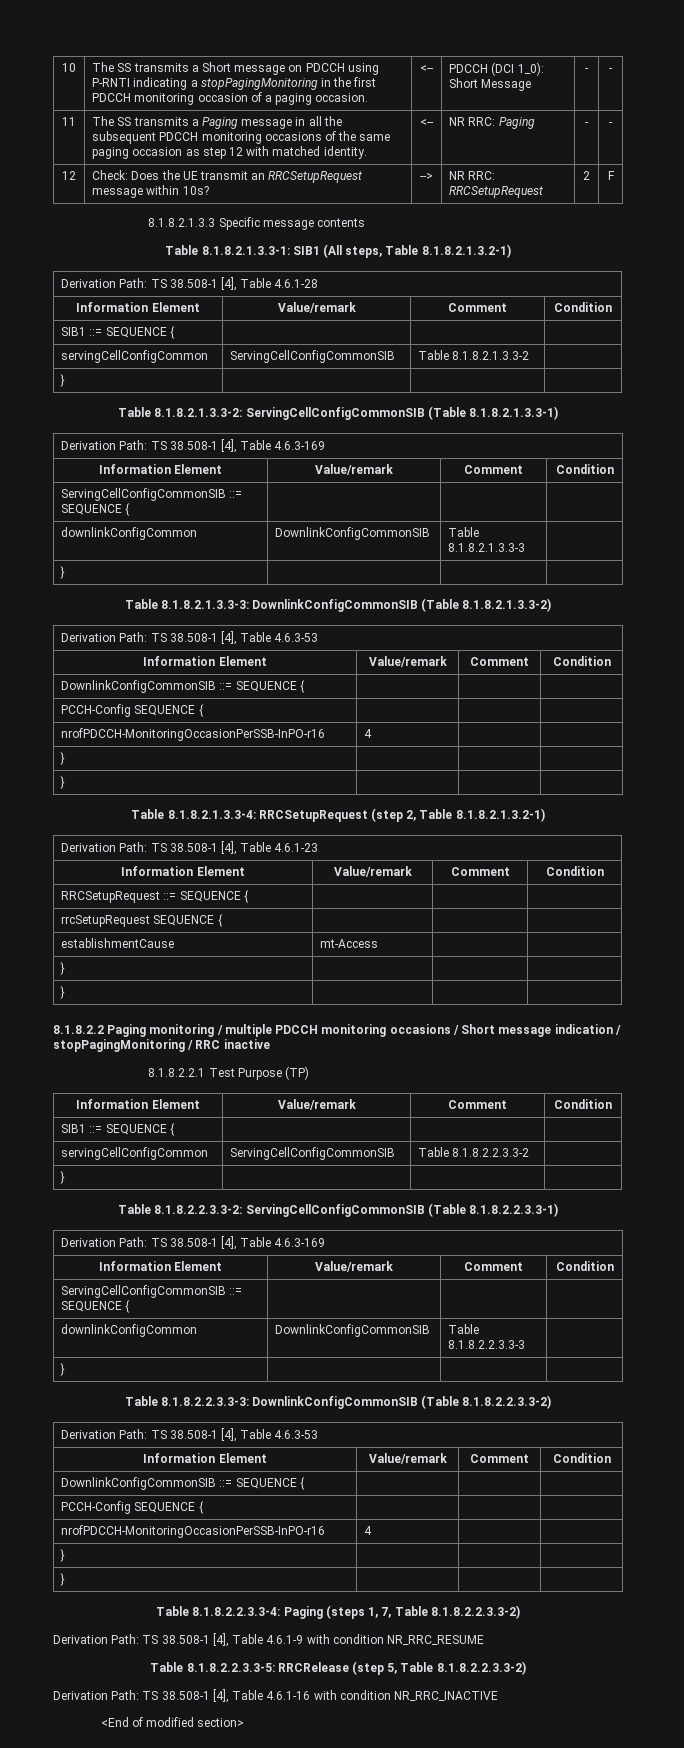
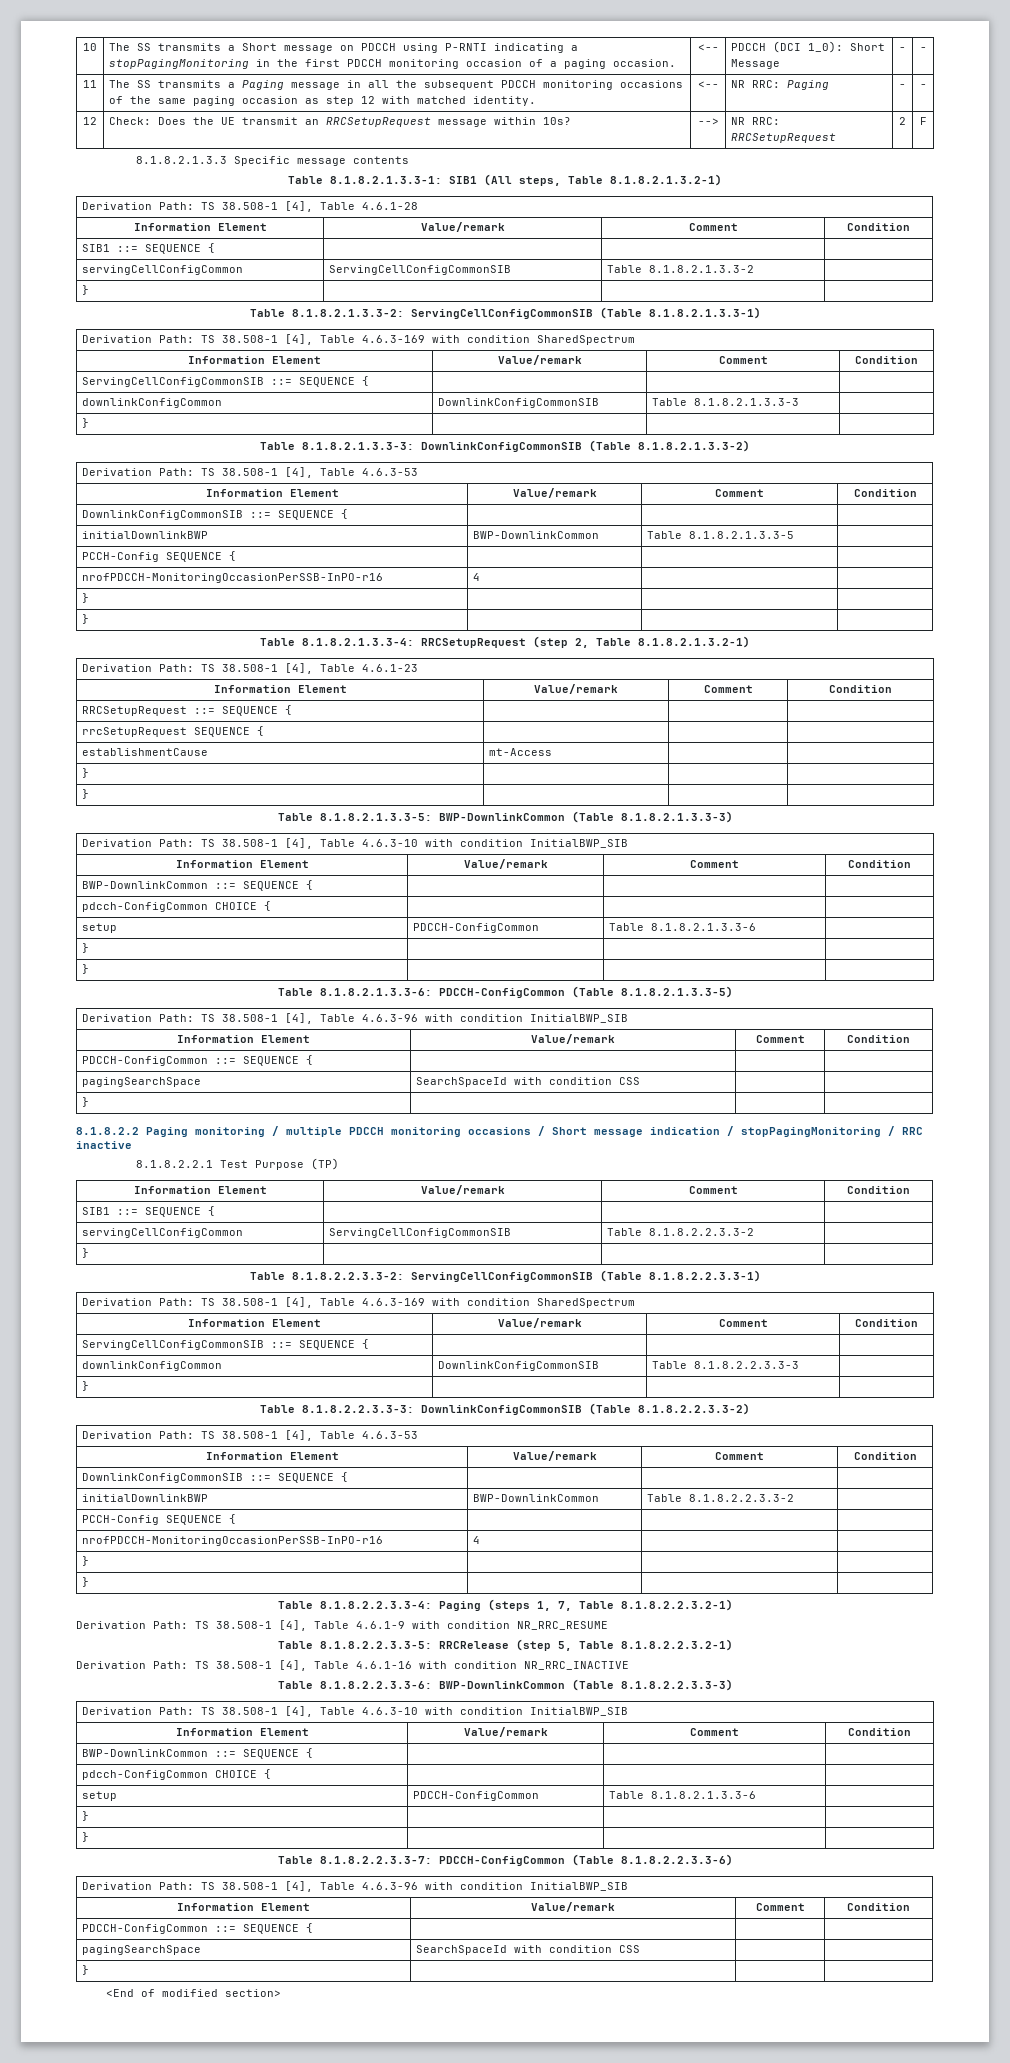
(326, 445) none -> [432,335,636,345] with condition SharedSpectrum
(305, 686) none -> [82,531,209,539] [473,531,600,539] [647,531,795,539] // initialDownlinkBWP | BWP-DownlinkCommon | Table 8.1.8.2.1.3.3-5 |
(66, 992) none -> [277,811,733,823] [82,838,629,849] [175,860,309,868] [463,859,548,869] [690,860,739,868] [848,860,911,868] [82,880,314,891] [82,901,272,912] [82,923,118,933] [413,923,540,933] [609,923,757,931] [82,943,90,953] [82,964,90,974] [277,986,733,998] [82,1013,629,1024] [177,1035,310,1043] [531,1034,615,1044] [755,1035,805,1043] [847,1035,910,1043] [82,1055,314,1066] [82,1077,202,1087] [416,1077,641,1087] [82,1097,90,1107] // Table 8.1.8.2.1.3.3-5: BWP-DownlinkCommon (Table 8.1.8.2.1.3.3-3) // Derivation Path: TS 38.508-1 [4], Table 4.6.3-10 with condition InitialBWP_SIB // Information Element | Value/remark | Comment | Condition // BWP-DownlinkCommon ::= SEQUENCE { | | | // pdcch-ConfigCommon CHOICE { | | | // setup | PDCCH-ConfigCommon | Table 8.1.8.2.1.3.3-6 | // } | | | // } | | | // Table 8.1.8.2.1.3.3-6: PDCCH-ConfigCommon (Table 8.1.8.2.1.3.3-5) // Derivation Path: TS 38.508-1 [4], Table 4.6.3-96 with condition InitialBWP_SIB // Information Element | Value/remark | Comment | Condition // PDCCH-ConfigCommon ::= SEQUENCE { | | | // pagingSearchSpace | SearchSpaceId with condition CSS | | // } | | |
(326, 1242) none -> [432,1298,636,1308] with condition SharedSpectrum
(305, 1483) none -> [82,1494,209,1502] [473,1494,600,1502] [647,1494,795,1502] // initialDownlinkBWP | BWP-DownlinkCommon | Table 8.1.8.2.2.3.3-2 |
[430,1605,520,1619] 8.1.8.2.2.3.3-2) -> [620,1599,733,1611] 8.1.8.2.2.3.2-1)
[436,1661,526,1675] 8.1.8.2.2.3.3-2) -> [620,1639,733,1651] 8.1.8.2.2.3.2-1)
(499, 1696) none -> [277,1679,733,1691] [82,1706,629,1717] [175,1728,309,1736] [463,1727,548,1737] [690,1728,739,1736] [848,1728,911,1736] [82,1748,314,1759] [82,1769,272,1780] [82,1791,118,1801] [413,1791,540,1801] [609,1791,757,1799] [82,1811,90,1821] [82,1832,90,1842] [277,1854,733,1866] [82,1881,629,1892] [177,1903,310,1911] [531,1902,615,1912] [755,1903,805,1911] [847,1903,910,1911] [82,1923,314,1934] [82,1945,202,1955] [416,1945,641,1955] [82,1965,90,1975] // Table 8.1.8.2.2.3.3-6: BWP-DownlinkCommon (Table 8.1.8.2.2.3.3-3) // Derivation Path: TS 38.508-1 [4], Table 4.6.3-10 with condition InitialBWP_SIB // Information Element | Value/remark | Comment | Condition // BWP-DownlinkCommon ::= SEQUENCE { | | | // pdcch-ConfigCommon CHOICE { | | | // setup | PDCCH-ConfigCommon | Table 8.1.8.2.1.3.3-6 | // } | | | // } | | | // Table 8.1.8.2.2.3.3-7: PDCCH-ConfigCommon (Table 8.1.8.2.2.3.3-6) // Derivation Path: TS 38.508-1 [4], Table 4.6.3-96 with condition InitialBWP_SIB // Information Element | Value/remark | Comment | Condition // PDCCH-ConfigCommon ::= SEQUENCE { | | | // pagingSearchSpace | SearchSpaceId with condition CSS | | // } | | |

